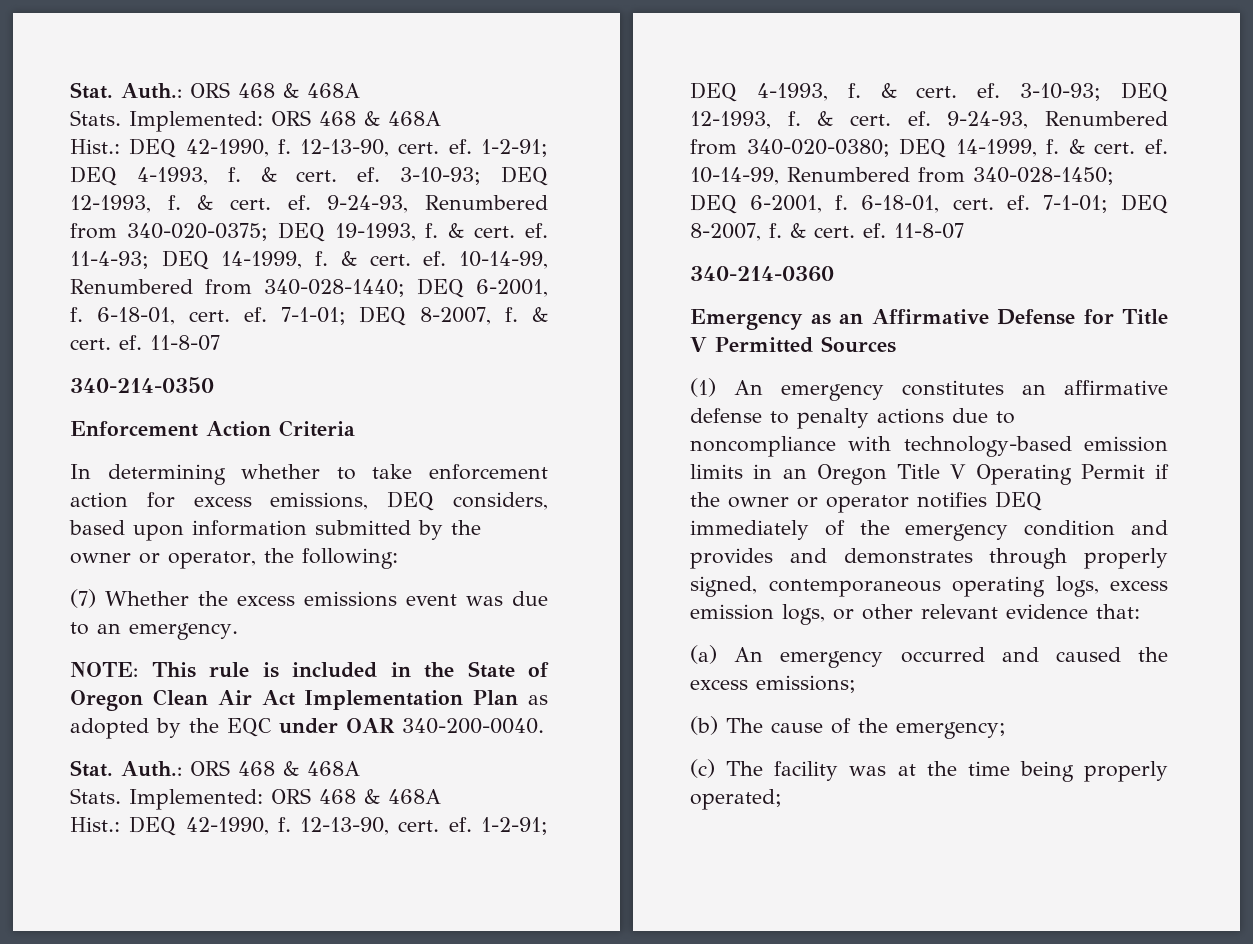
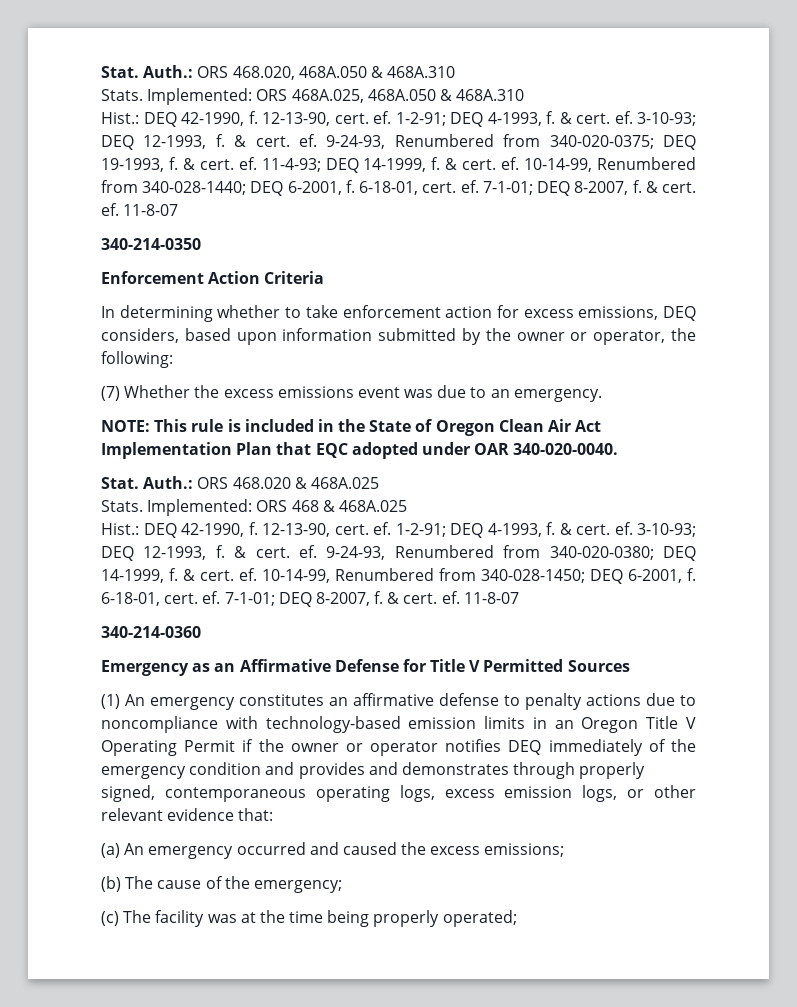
[70,82,360,99] [70,110,441,132] Stat. Auth.: ORS 468 & 468A // Stats. Implemented: ORS 468 & 468A -> [101,65,456,80] [101,88,525,105] Stat. Auth.: ORS 468.020, 468A.050 & 468A.310 // Stats. Implemented: ORS 468A.025, 468A.050 & 468A.310
[528,695,548,705] [70,718,271,739] as adopted by the EQC -> [276,442,418,459] that EQC adopted
[402,718,544,734] [70,760,360,777] [70,788,441,810] 340-200-0040. // Stat. Auth.: ORS 468 & 468A // Stats. Implemented: ORS 468 & 468A -> [513,443,619,455] [101,476,379,489] [101,499,407,516] 340-020-0040. // Stat. Auth.: ORS 468.020 & 468A.025 // Stats. Implemented: ORS 468 & 468A.025

